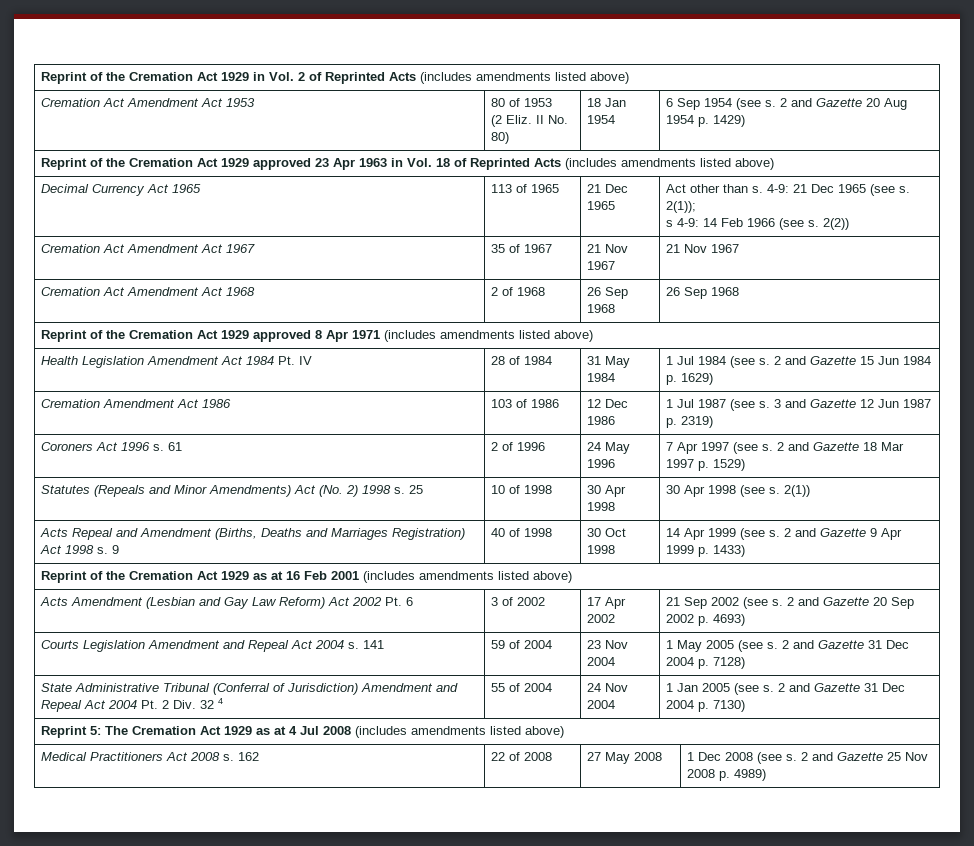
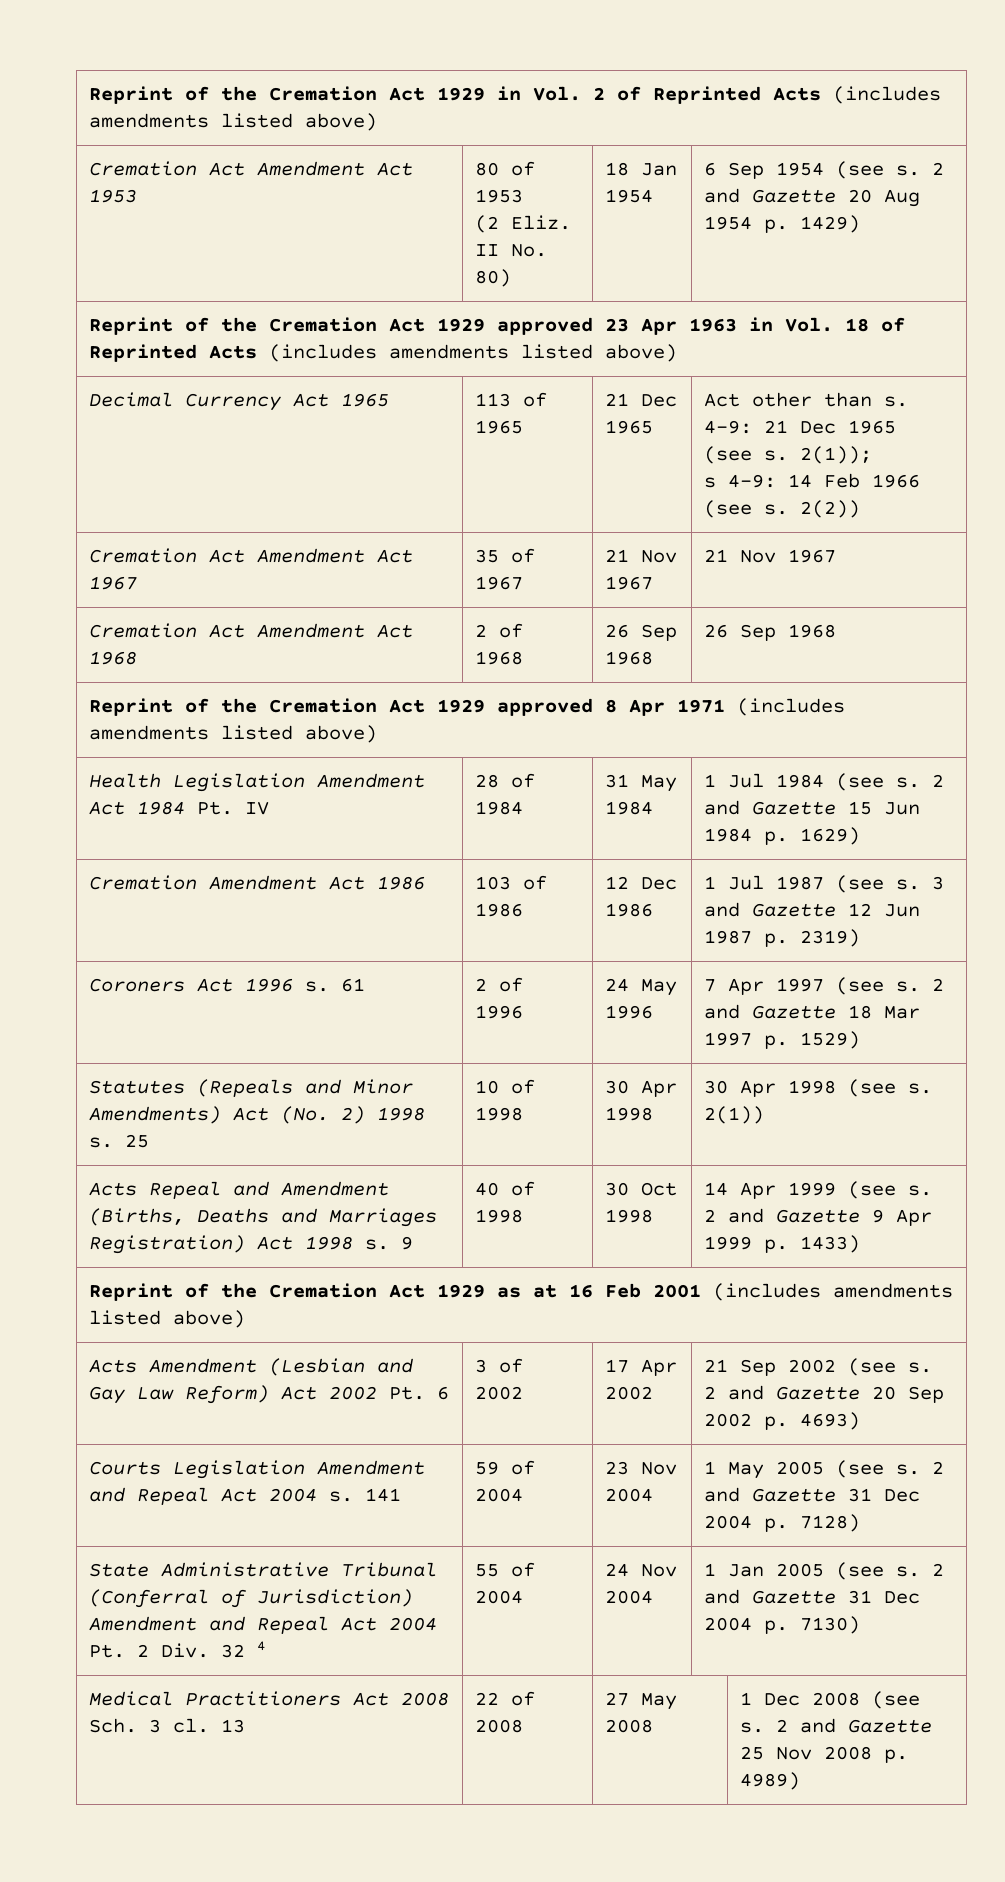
[41,726,565,738] // Reprint 5: The Cremation Act 1929 as at 4 Jul 2008 (includes amendments listed above) -> (860, 1625) none
[223,752,260,761] s. 162 -> [88,1718,245,1733] Sch. 3 cl. 13

